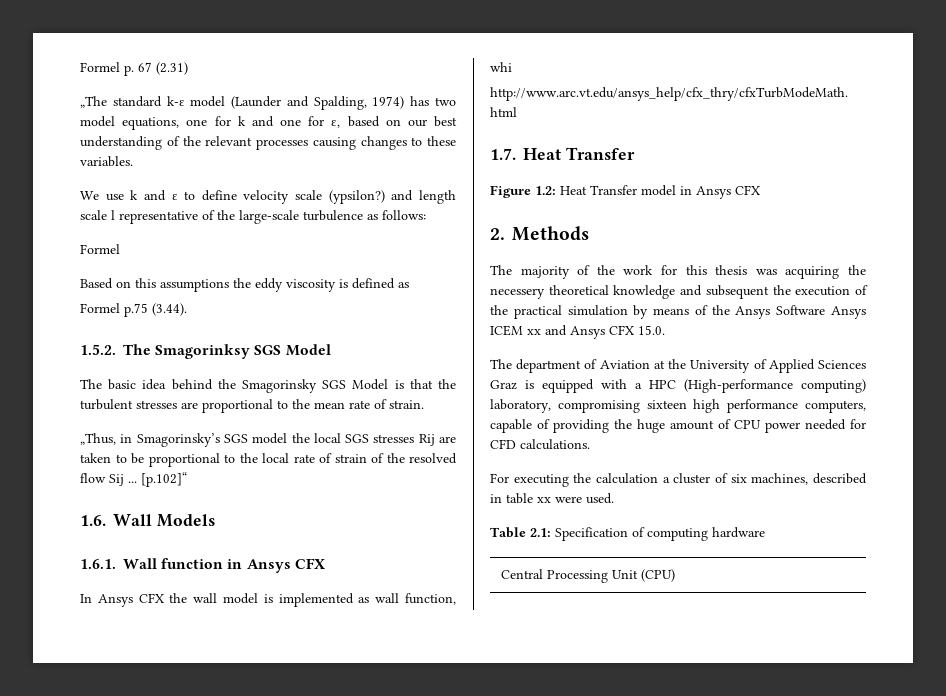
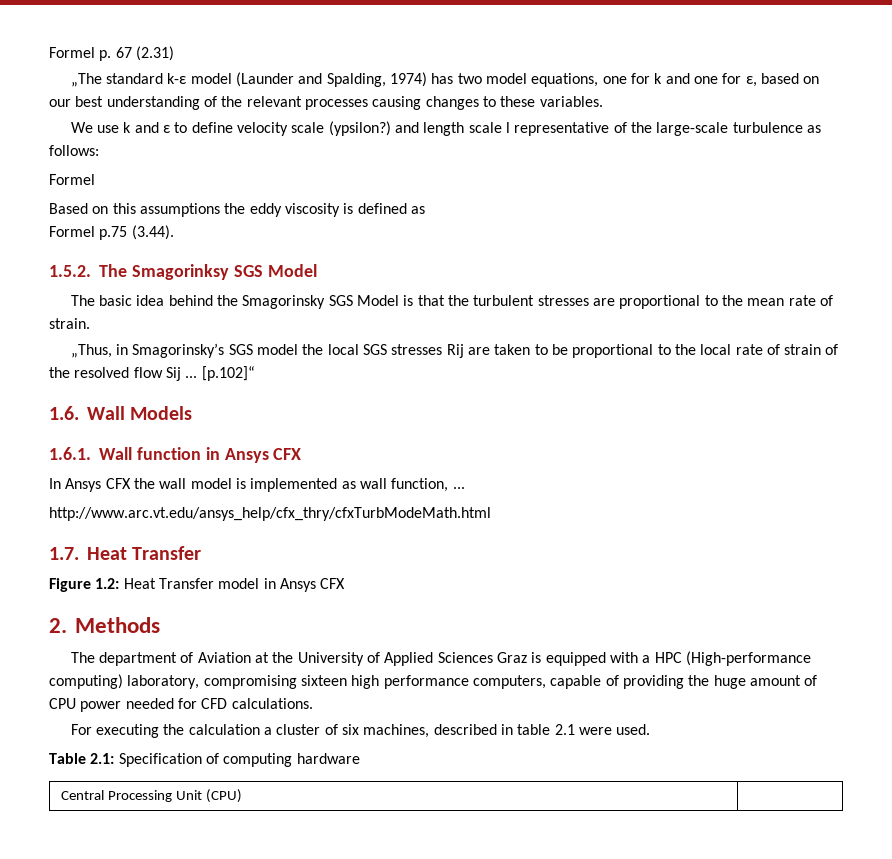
[490,62,512,72] whi -> [452,487,465,489] ...
[490,265,866,279] [490,285,868,299] [490,305,866,319] [490,325,665,339] // The majority of the work for this thesis was acquiring the necessery theoretical knowledge and subsequent the execution of the practical simulation by means of the Ansys Software Ansys ICEM xx and Ansys CFX 15.0. -> (161, 625) none
[537,497,551,503] xx -> [554,724,575,735] 2.1

